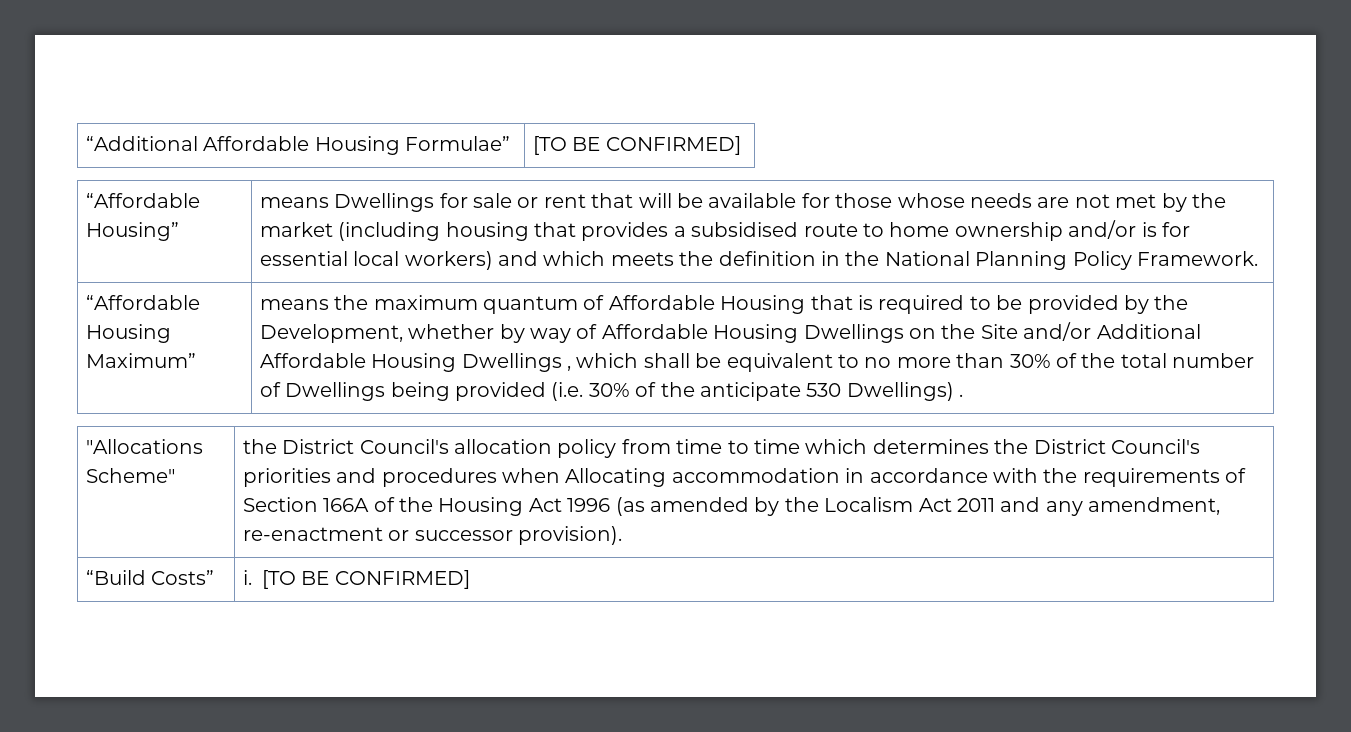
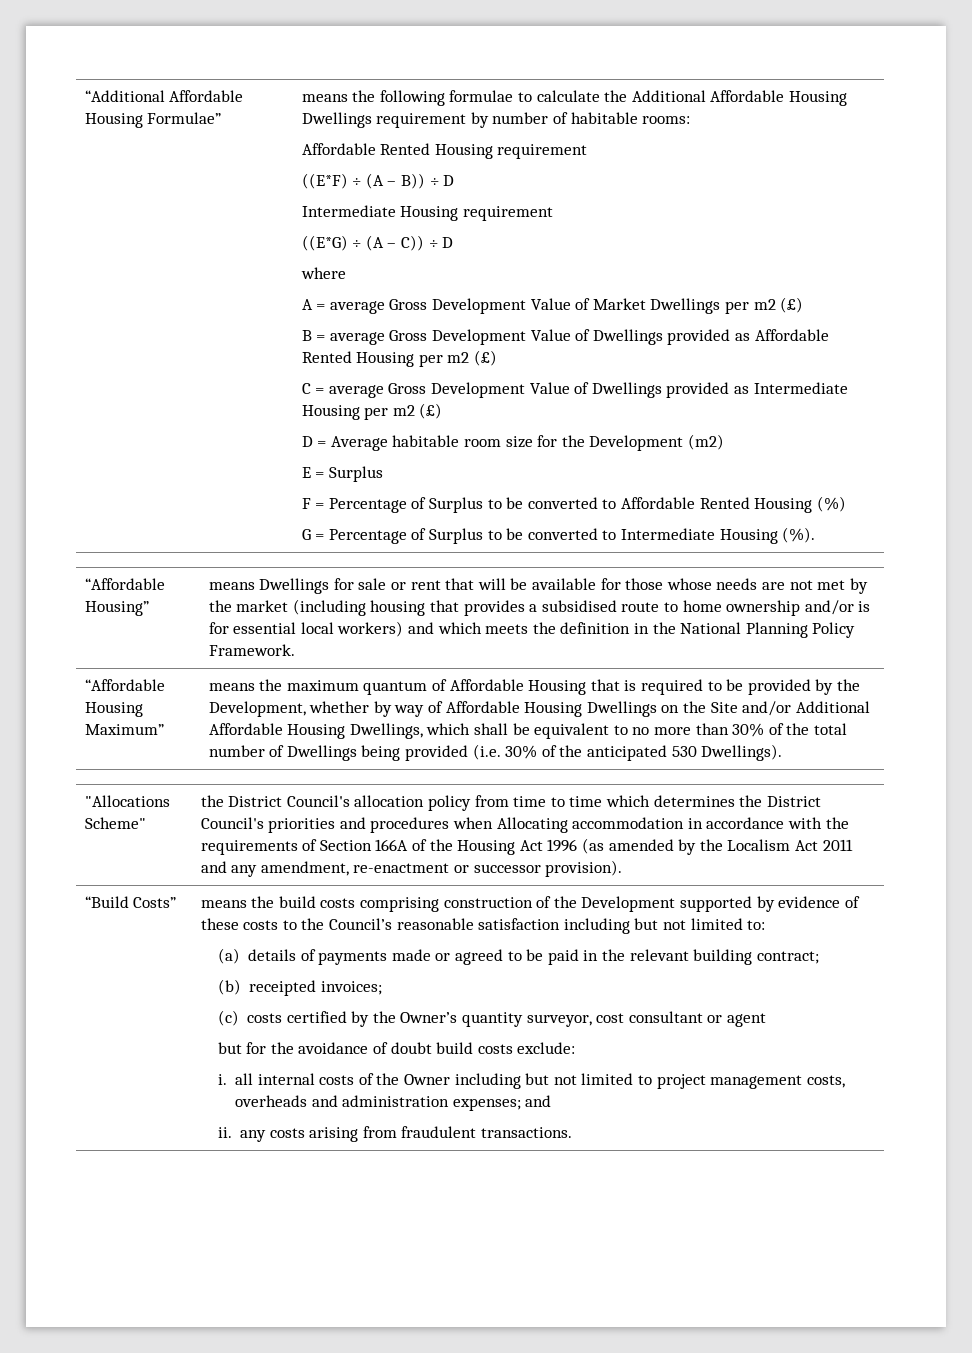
[532,136,741,155] [TO BE CONFIRMED] -> [301,90,848,106] [301,112,691,128] [301,143,588,159] [301,173,455,189] [301,205,553,221] [301,235,454,251] [300,267,346,279] [301,297,804,314] [301,329,829,345] [301,350,498,367] [301,382,848,398] [301,403,443,420] [301,434,725,451] [301,466,383,482] [301,496,846,513] [301,527,816,544] means the following formulae to calculate the Additional Affordable Housing Dwellings requirement by number of habitable rooms: // Affordable Rented Housing requirement // ((E*F) ÷ (A – B)) ÷ D // Intermediate Housing requirement // ((E*G) ÷ (A – C)) ÷ D // where // A = average Gross Development Value of Market Dwellings per m2 (£) // B = average Gross Development Value of Dwellings provided as Affordable Rented Housing per m2 (£) // C = average Gross Development Value of Dwellings provided as Intermediate Housing per m2 (£) // D = Average habitable room size for the Development (m2) // E = Surplus // F = Percentage of Surplus to be converted to Affordable Rented Housing (%) // G = Percentage of Surplus to be converted to Intermediate Housing (%).
[461,353,571,372] Dwellings , -> [349,723,423,739] Dwellings,
[699,382,964,401] anticipate 530 Dwellings) . -> [587,744,783,761] anticipated 530 Dwellings).
[242,570,470,589] i. [TO BE CONFIRMED] -> [200,896,860,912] [200,918,766,934] [217,948,819,965] [217,979,382,996] [217,1010,766,1027] [217,1042,576,1054] [217,1073,845,1089] [235,1095,552,1111] [217,1126,572,1142] means the build costs comprising construction of the Development supported by evidence of these costs to the Council’s reasonable satisfaction including but not limited to: // (a) details of payments made or agreed to be paid in the relevant building contract; // (b) receipted invoices; // (c) costs certified by the Owner’s quantity surveyor, cost consultant or agent // but for the avoidance of doubt build costs exclude: // i. all internal costs of the Owner including but not limited to project management costs, overheads and administration expenses; and // ii. any costs arising from fraudulent transactions.

